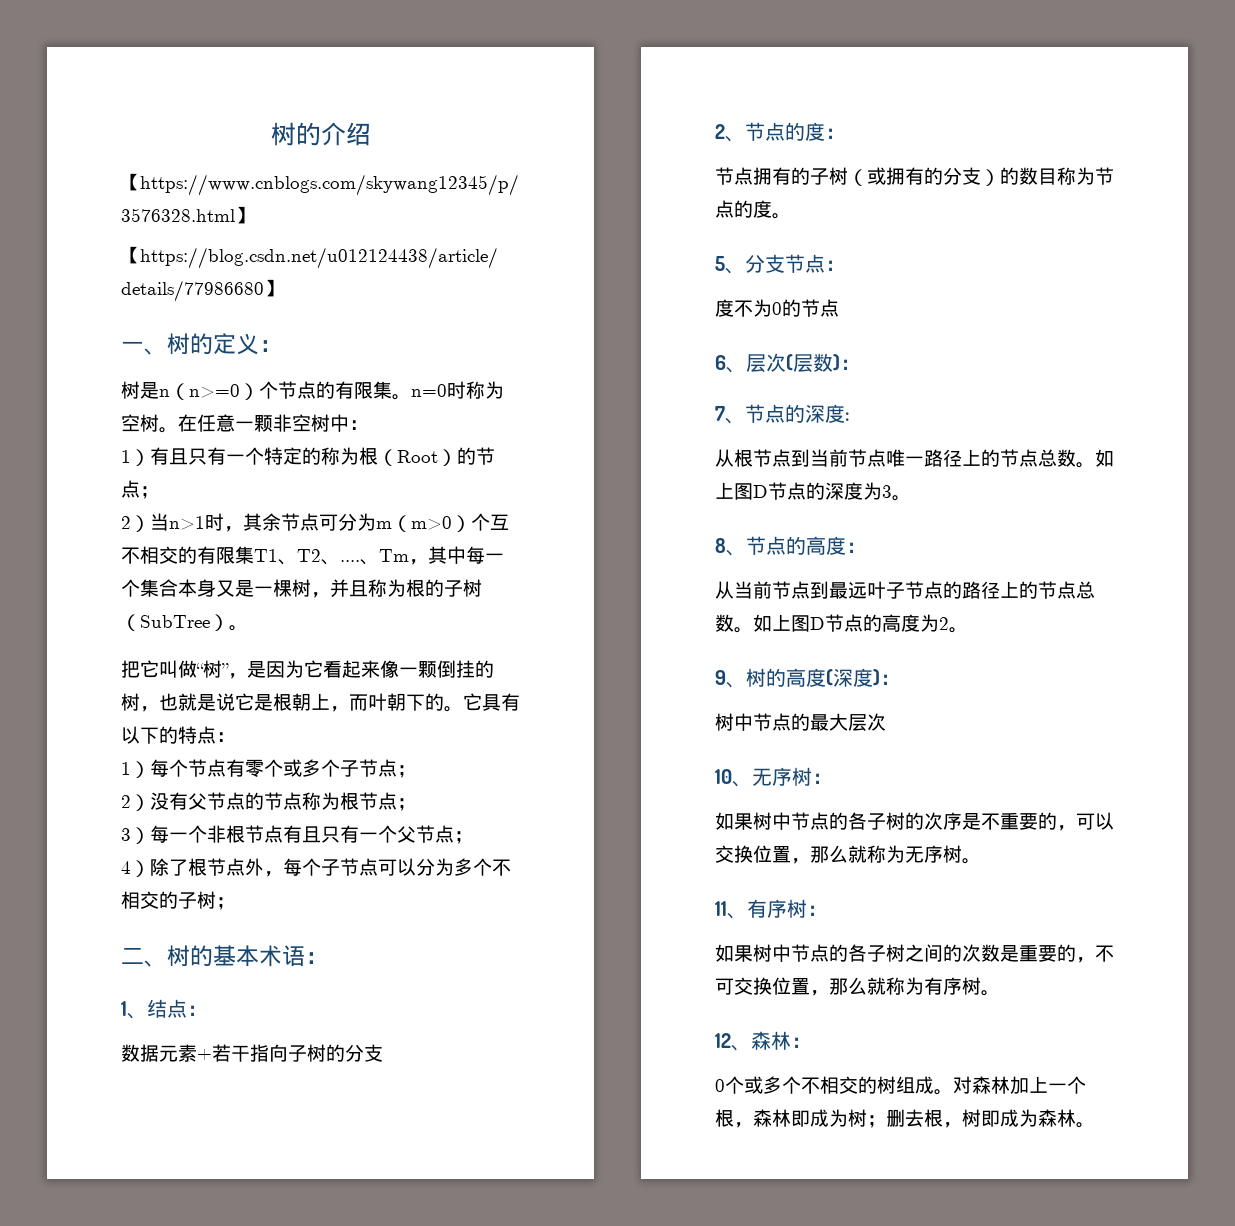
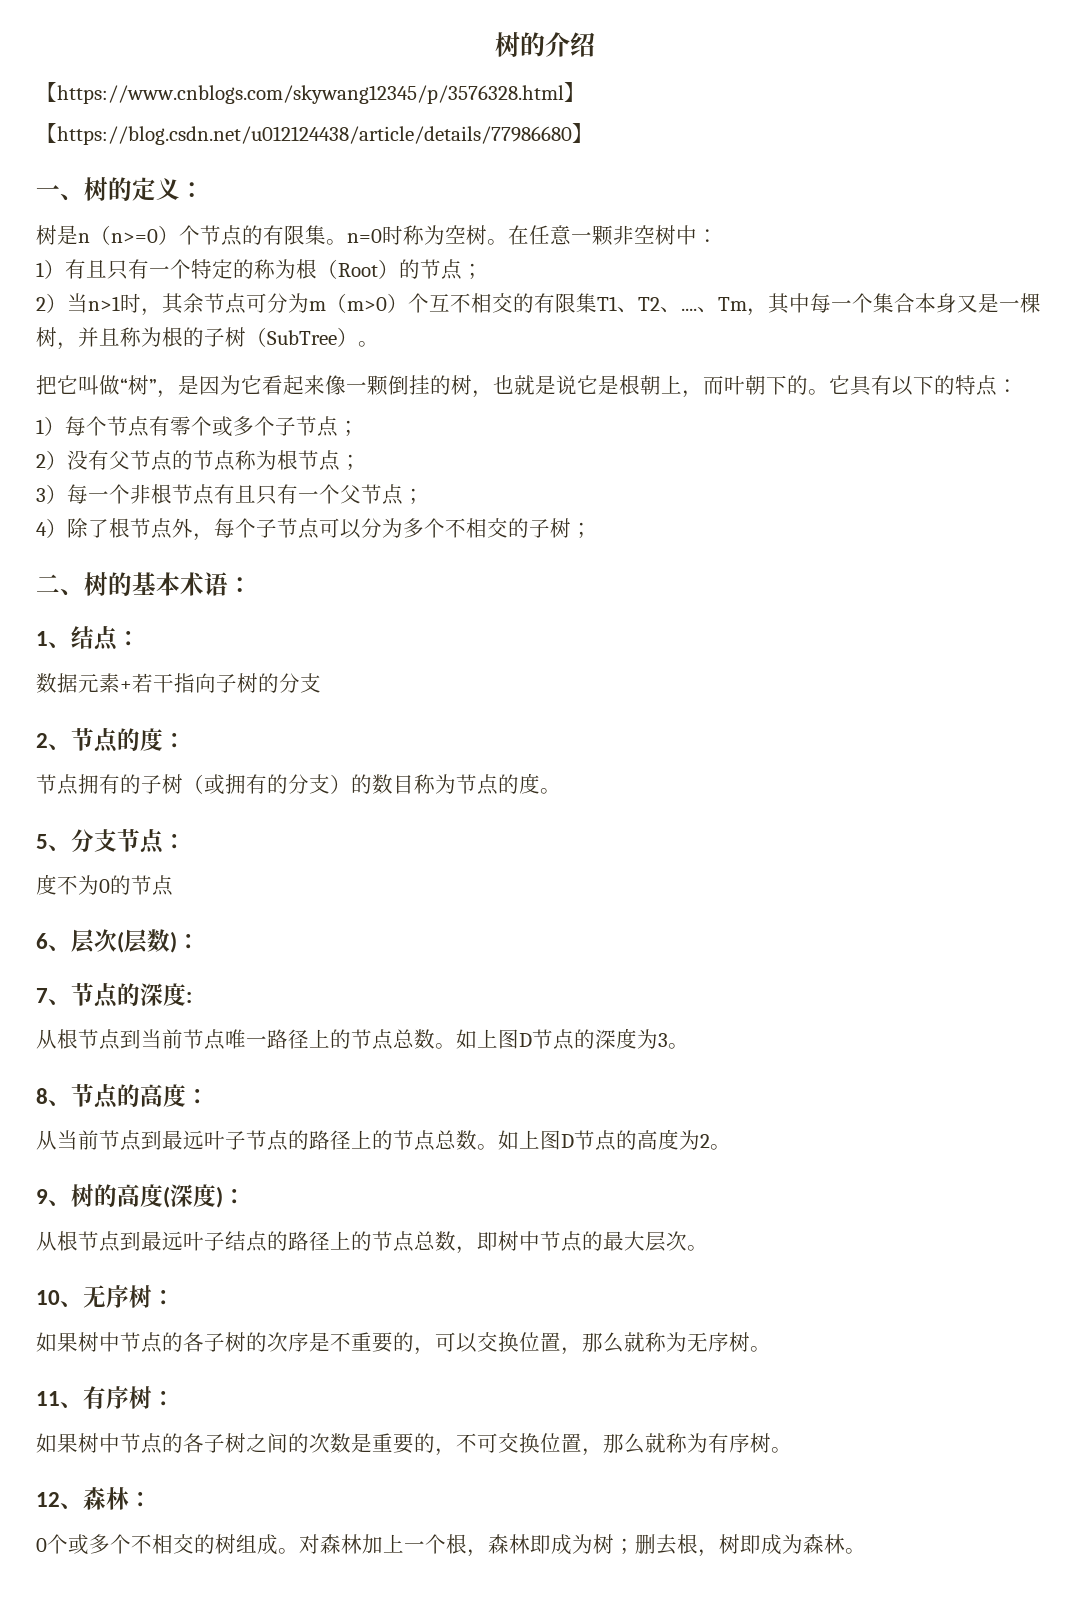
(900, 679) none -> [36,1231,498,1254] 从根节点到最远叶子结点的路径上的节点总数，即
(886, 722) none -> [687,1245,708,1251] 。

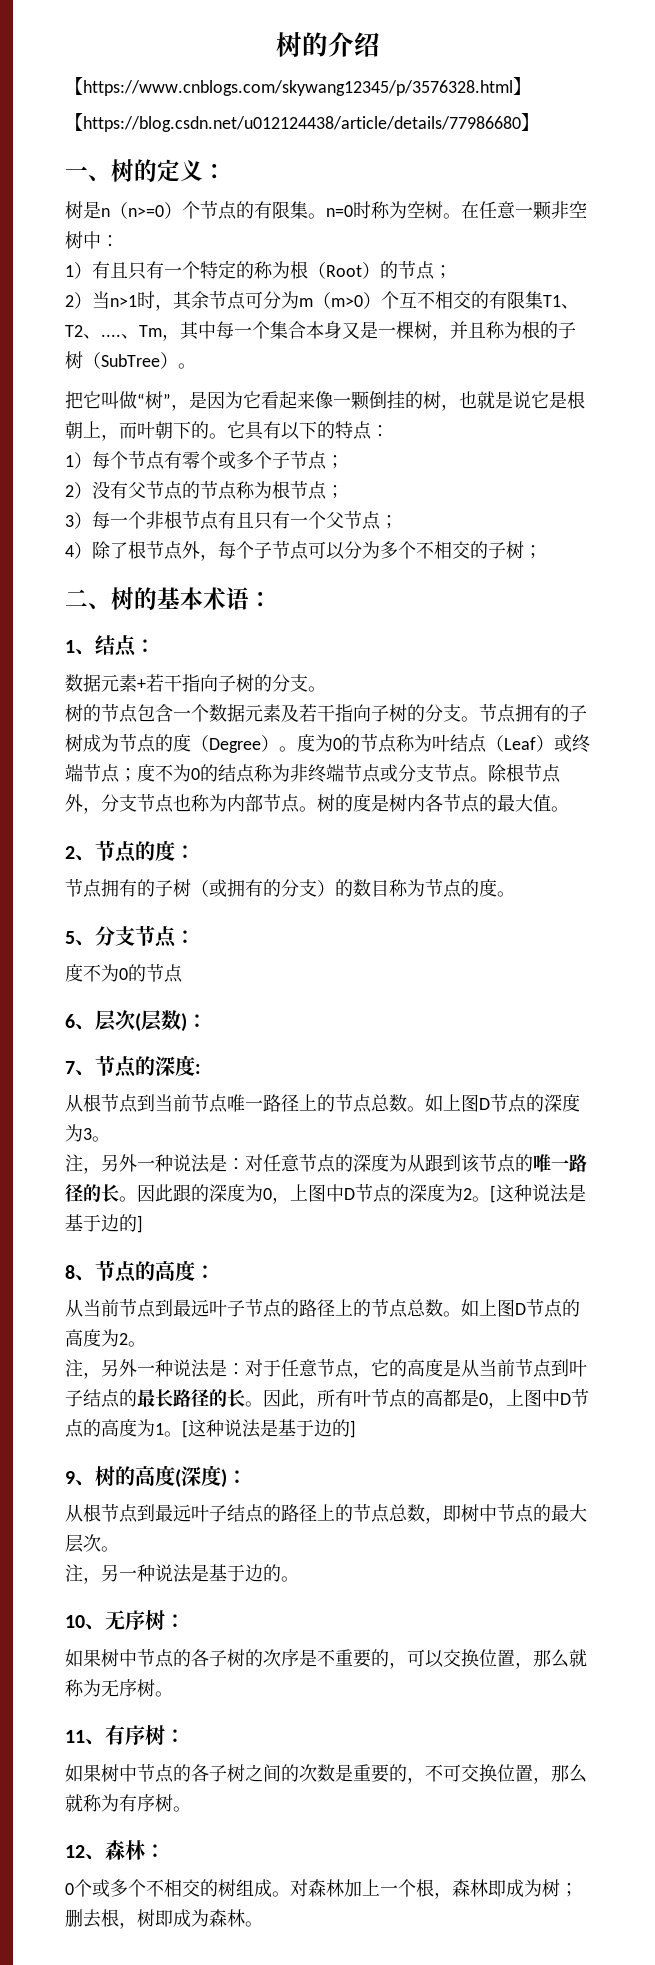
(321, 683) none -> [308,686,326,692] [65,704,587,723] [65,734,590,753] [65,764,561,783] [65,794,569,814] 。 // 树的节点包含一个数据元素及若干指向子树的分支。节点拥有的子树成为节点的度（Degree）。度为0的节点称为叶结点（Leaf）或终端节点；度不为0的结点称为非终端节点或分支节点。除根节点外，分支节点也称为内部节点。树的度是树内各节点的最大值。
(689, 1046) none -> [65,1154,587,1174] [65,1184,586,1204] [65,1214,143,1233] // 注，另外一种说法是：对任意节点的深度为从跟到该节点的唯一路径的长。因此跟的深度为0，上图中D节点的深度为2。[这种说法是基于边的]
(731, 1147) none -> [65,1359,587,1379] [65,1389,589,1409] [65,1419,356,1438] // 注，另外一种说法是：对于任意节点，它的高度是从当前节点到叶子结点的最长路径的长。因此，所有叶节点的高都是0，上图中D节点的高度为1。[这种说法是基于边的]
(708, 1248) none -> [65,1564,299,1584] // 注，另一种说法是基于边的。

